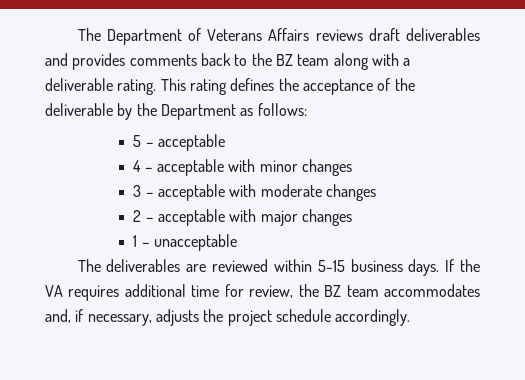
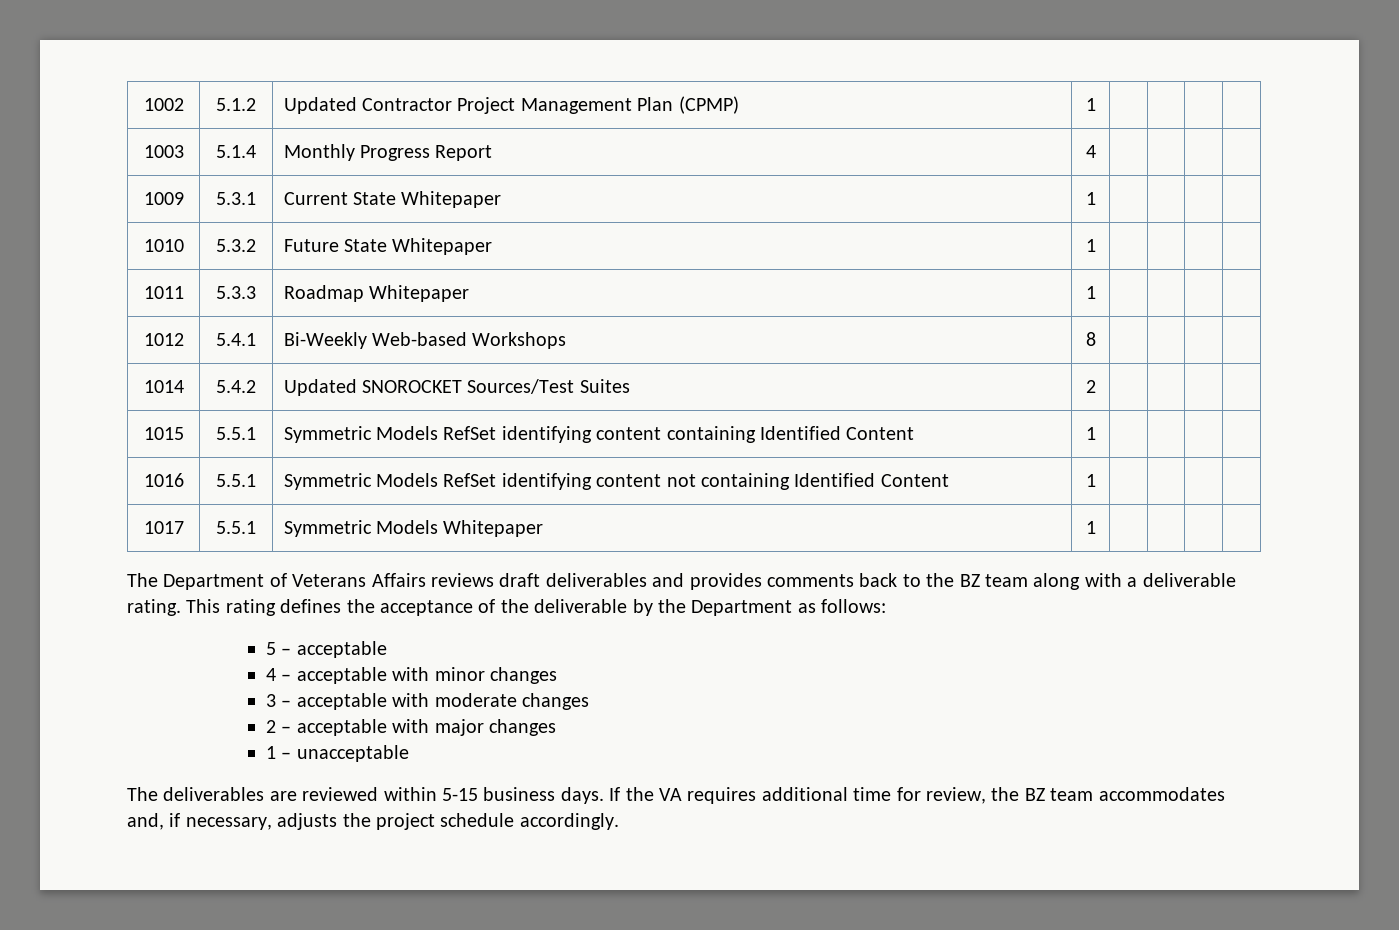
(77, 34) none -> [143,98,184,111] [216,98,256,111] [283,96,739,114] [1085,98,1096,111] [143,145,184,158] [216,145,256,158] [283,144,493,161] [1085,145,1096,158] [143,192,184,205] [216,192,256,205] [283,191,502,208] [1085,192,1096,205] [143,239,184,252] [216,239,256,252] [283,238,493,255] [1085,239,1096,252] [143,286,184,299] [216,286,256,299] [283,285,469,302] [1085,286,1096,299] [143,333,184,346] [216,333,256,346] [283,332,567,349] [1085,332,1096,346] [143,380,184,393] [216,380,256,393] [283,379,630,396] [1085,380,1096,393] [143,427,184,440] [216,427,256,440] [283,426,915,443] [1085,427,1096,440] [143,473,184,487] [216,474,256,487] [283,473,949,490] [1085,474,1096,487] [143,521,184,534] [216,521,256,534] [283,520,544,537] [1085,521,1096,534] 1002 | 5.1.2 | Updated Contractor Project Management Plan (CPMP) | 1 | | | | // 1003 | 5.1.4 | Monthly Progress Report | 4 | | | | // 1009 | 5.3.1 | Current State Whitepaper | 1 | | | | // 1010 | 5.3.2 | Future State Whitepaper | 1 | | | | // 1011 | 5.3.3 | Roadmap Whitepaper | 1 | | | | // 1012 | 5.4.1 | Bi-Weekly Web-based Workshops | 8 | | | | // 1014 | 5.4.2 | Updated SNOROCKET Sources/Test Suites | 2 | | | | // 1015 | 5.5.1 | Symmetric Models RefSet identifying content containing Identified Content | 1 | | | | // 1016 | 5.5.1 | Symmetric Models RefSet identifying content not containing Identified Content | 1 | | | | // 1017 | 5.5.1 | Symmetric Models Whitepaper | 1 | | | | //

